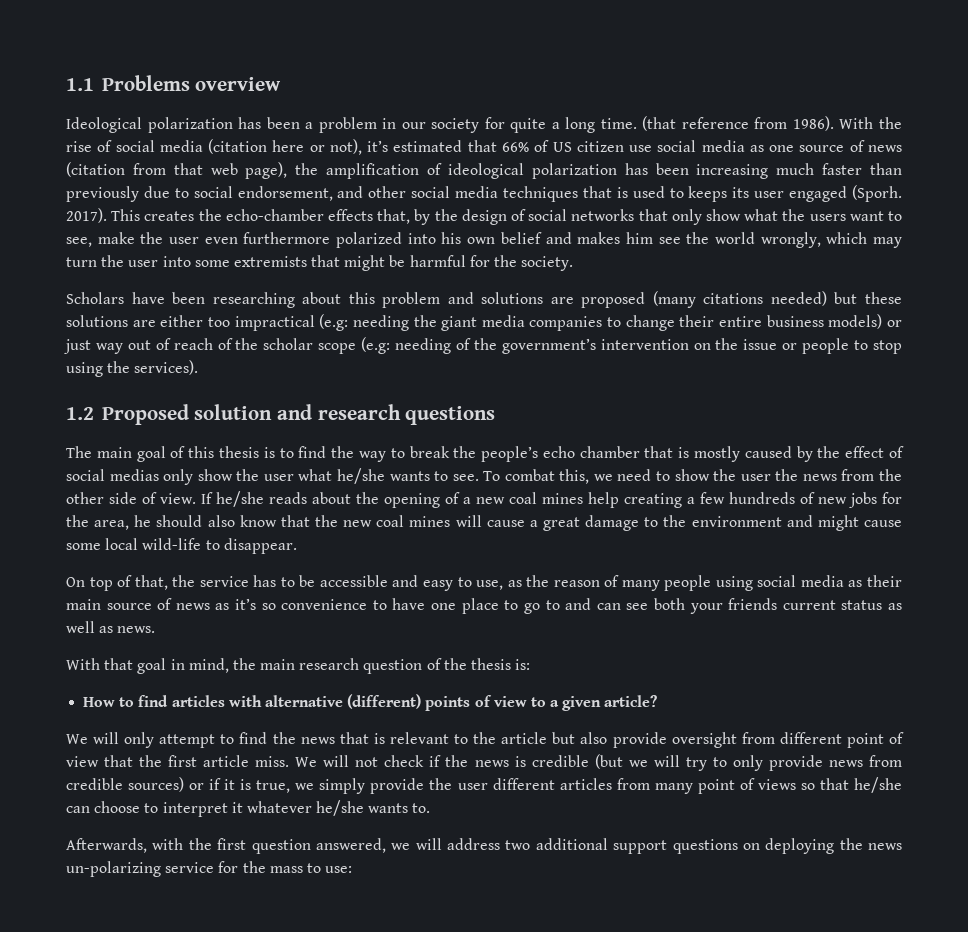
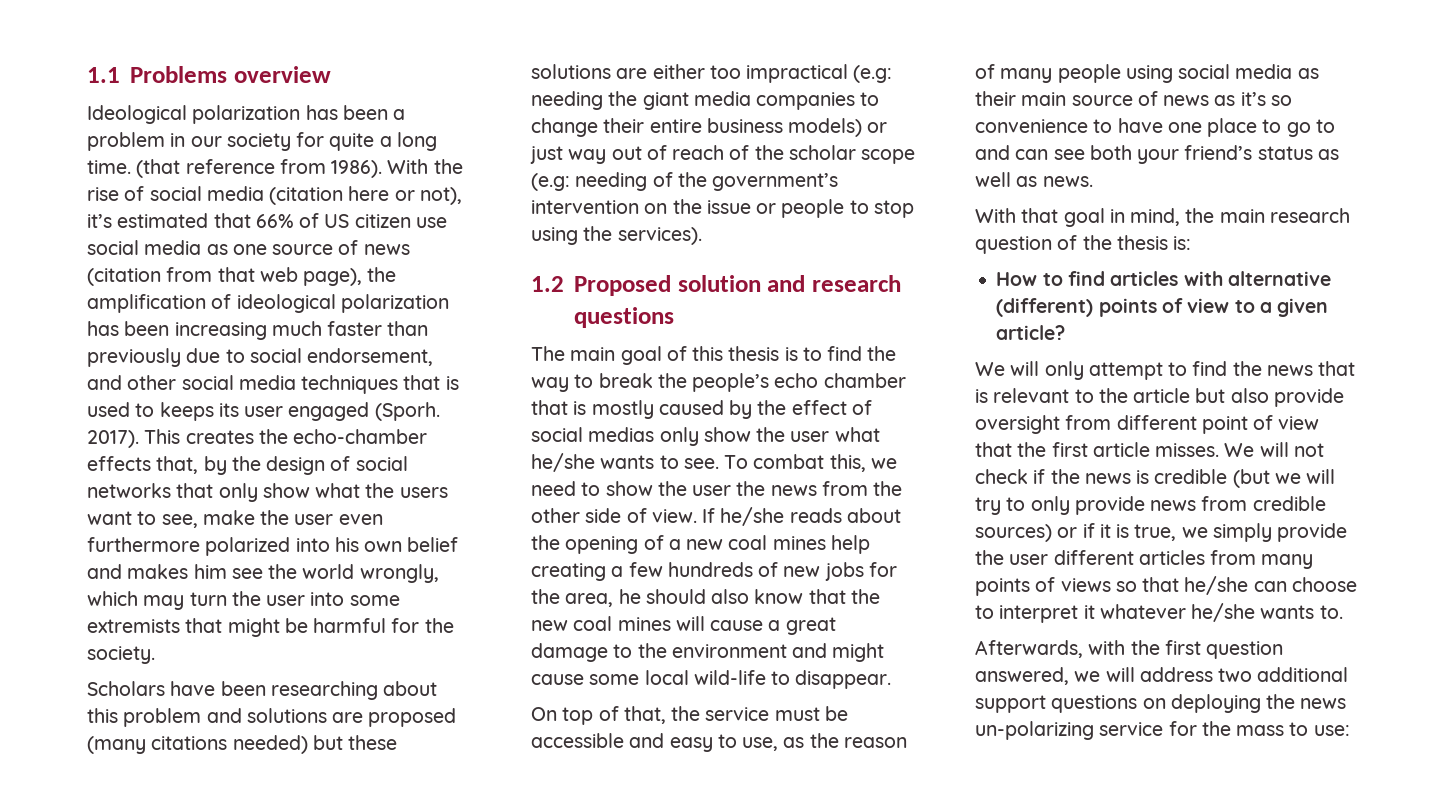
[253,575,295,587] has to -> [774,707,820,721] must
[728,598,836,610] friends current -> [1184,145,1253,160] friend’s
[255,756,290,767] miss. -> [1155,443,1220,457] misses.
[697,779,735,794] point -> [975,578,1030,596] points

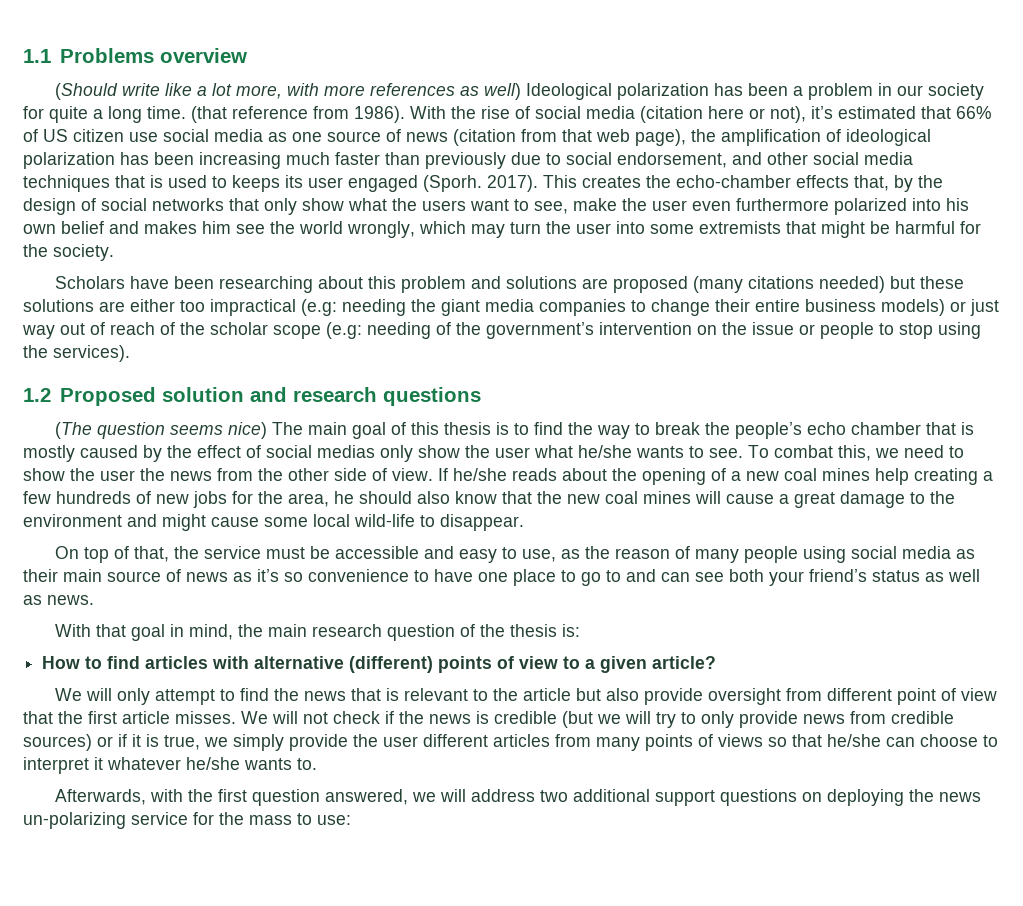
(331, 74) none -> [54,83,521,100] (Should write like a lot more, with more references as well)
(674, 317) none -> [54,422,267,439] (The question seems nice)

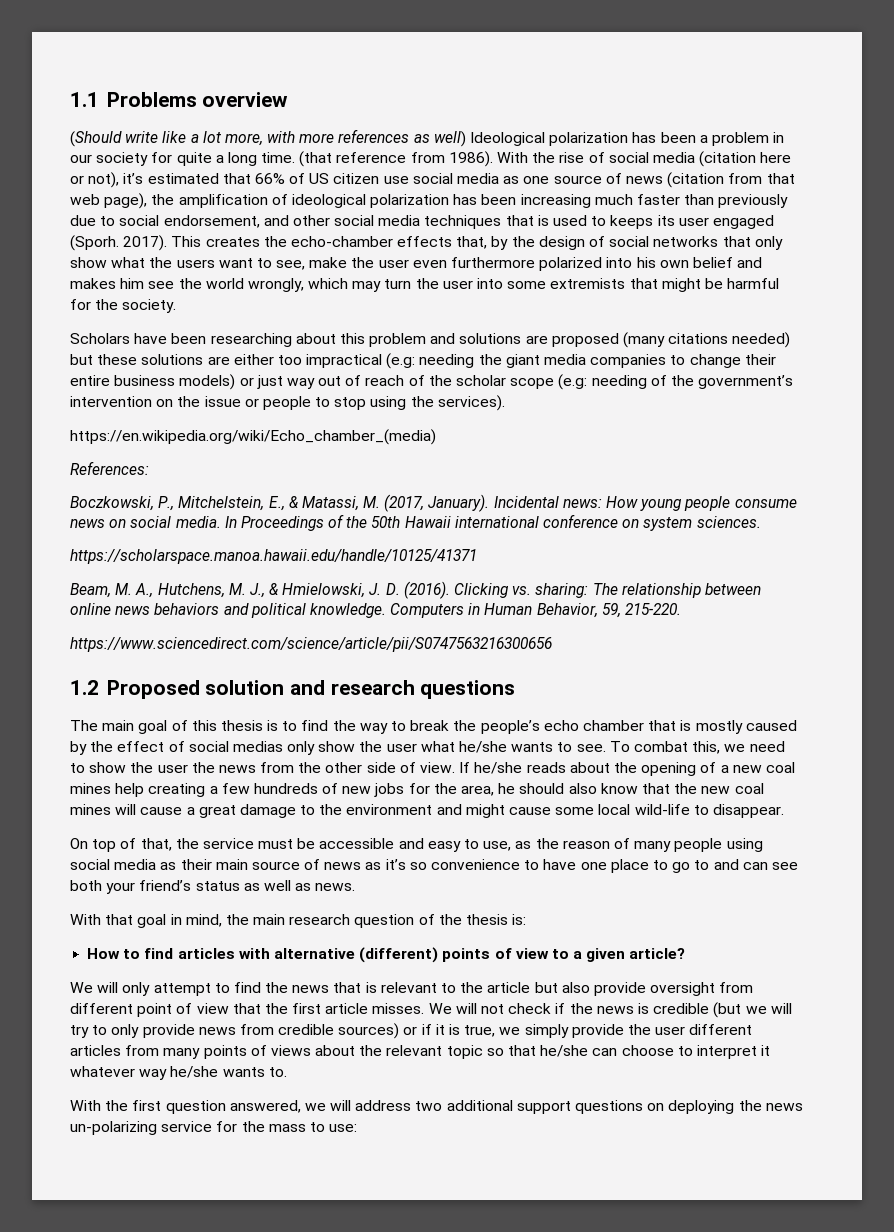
(130, 353) none -> [70,429,436,445] [70,461,149,475] [70,494,797,512] [70,514,761,531] [70,549,477,564] [70,581,761,599] [70,603,682,618] [70,637,552,652] // https://en.wikipedia.org/wiki/Echo_chamber_(media) // References: // Boczkowski, P., Mitchelstein, E., & Matassi, M. (2017, January). Incidental news: How young people consume news on social media. In Proceedings of the 50th Hawaii international conference on system sciences. // https://scholarspace.manoa.hawaii.edu/handle/10125/41371 // Beam, M. A., Hutchens, M. J., & Hmielowski, J. D. (2016). Clicking vs. sharing: The relationship between online news behaviors and political knowledge. Computers in Human Behavior, 59, 215-220. // https://www.sciencedirect.com/science/article/pii/S0747563216300656
[54,422,267,439] (The question seems nice) -> (516, 689) none
(763, 740) none -> [315,1045,483,1059] about the relevant topic
(181, 763) none -> [139,1069,168,1080] way
[54,789,183,805] Afterwards, with -> [70,1100,101,1111] With

